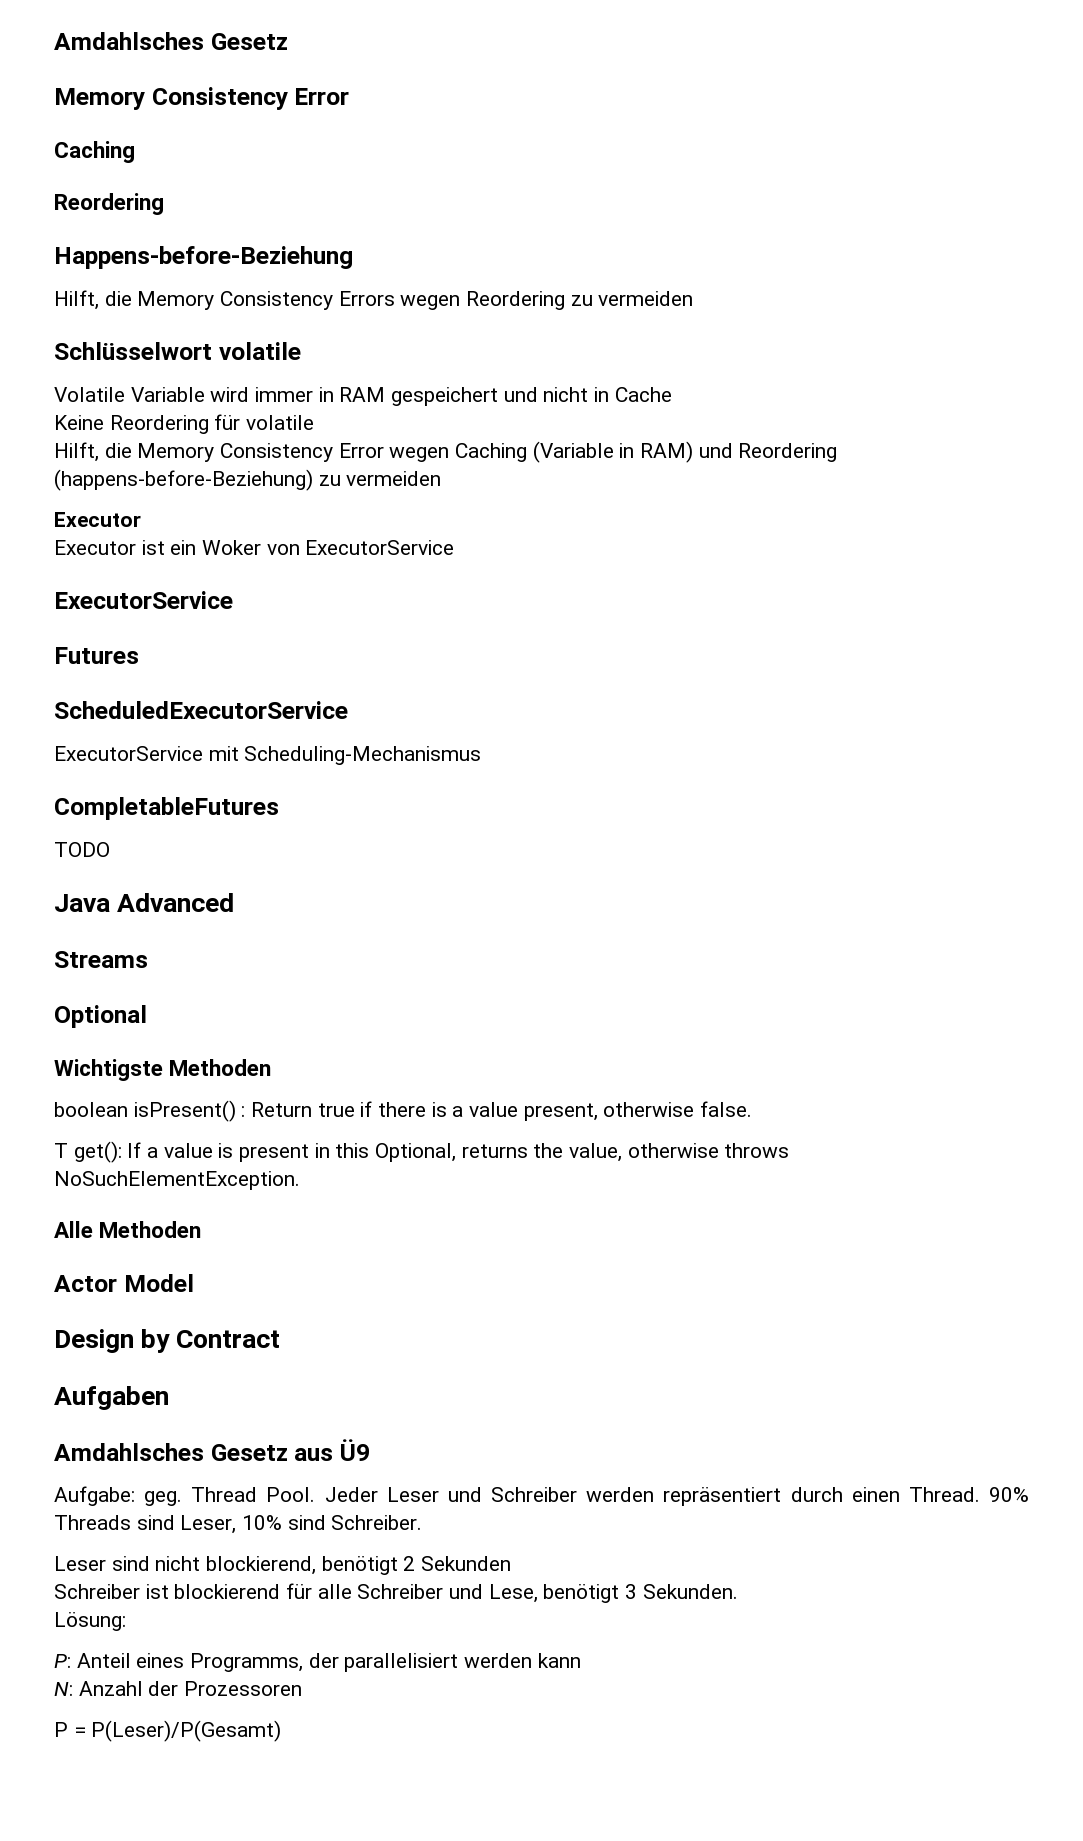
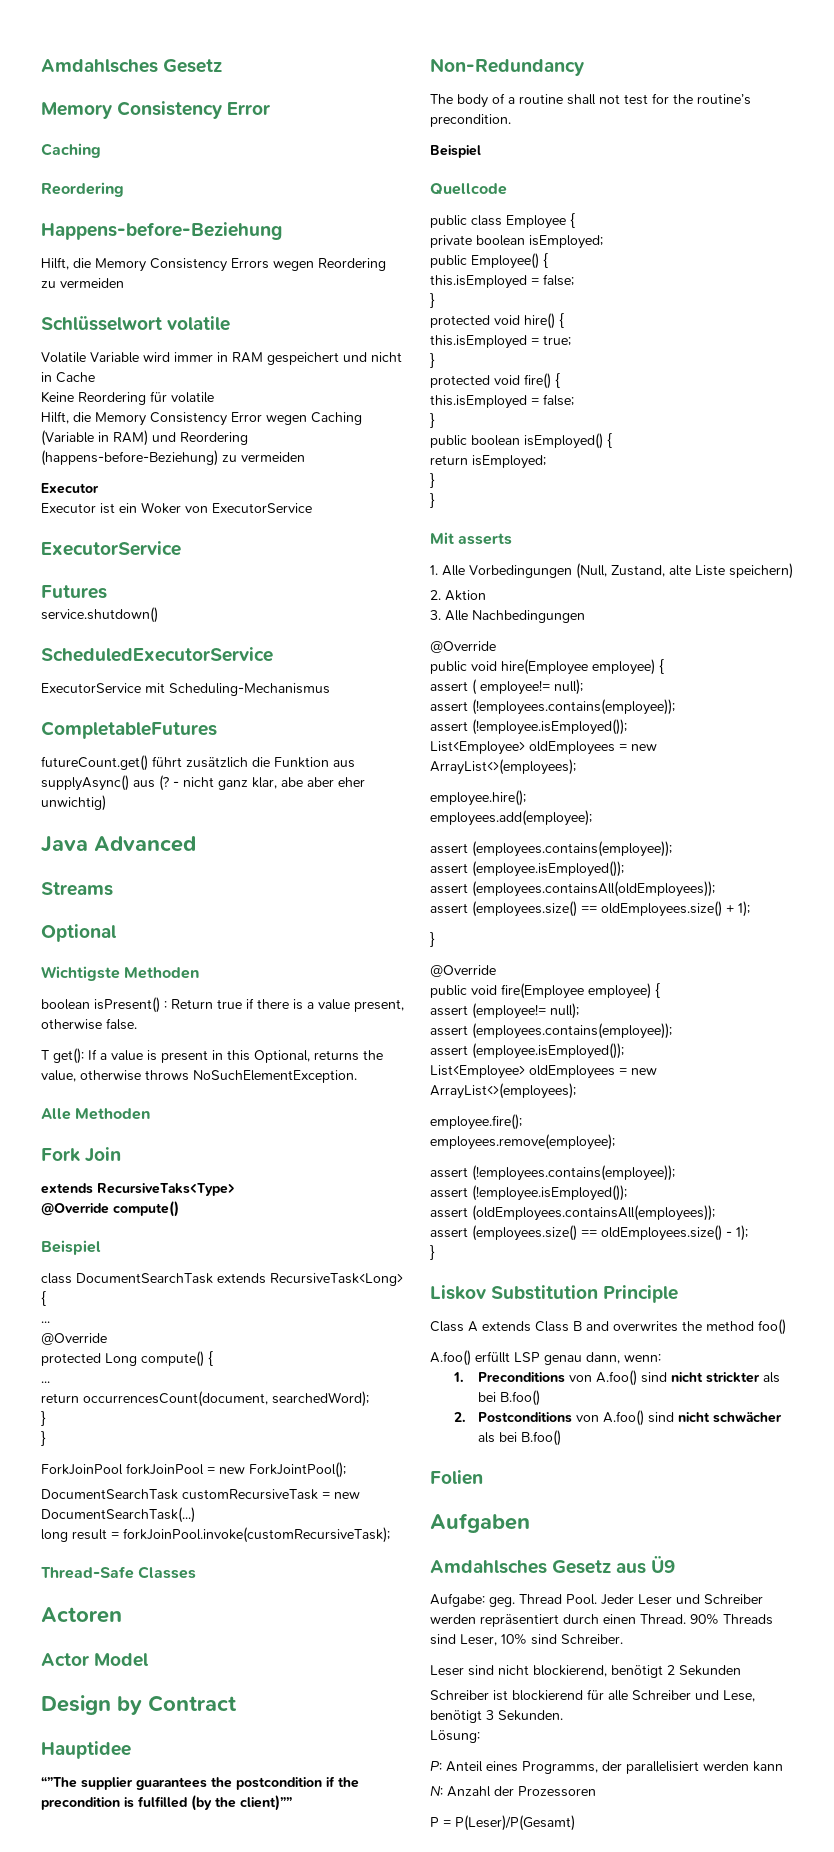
(139, 655) none -> [41,607,158,623] // service.shutdown()
[54,842,110,857] TODO -> [41,755,355,771] [41,775,365,791] [41,795,106,811] futureCount.get() führt zusätzlich die Funktion aus supplyAsync() aus (? - nicht ganz klar, abe aber eher unwichtig)
(202, 1229) none -> [41,1147,122,1163] [41,1183,235,1196] [41,1201,179,1217] [41,1240,101,1255] [41,1273,403,1286] [41,1291,46,1306] [41,1321,50,1323] [41,1333,107,1345] [41,1351,213,1367] [41,1381,50,1383] [41,1391,369,1407] [41,1411,46,1426] [41,1431,46,1446] [41,1462,346,1478] [41,1489,360,1500] [41,1507,195,1523] [41,1527,390,1543] [41,1566,197,1579] [41,1607,122,1623] // Fork Join // extends RecursiveTaks<Type> // @Override compute() // Beispiel // class DocumentSearchTask extends RecursiveTask<Long> { // ... // @Override // protected Long compute() { // ... // return occurrencesCount(document, searchedWord); // } // } // ForkJoinPool forkJoinPool = new ForkJointPool(); // DocumentSearchTask customRecursiveTask = new DocumentSearchTask(...) // long result = forkJoinPool.invoke(customRecursiveTask); // Thread-Safe Classes // Actoren
(281, 1339) none -> [41,1741,131,1759] [41,1776,359,1790] [41,1795,292,1811] [430,58,584,76] [430,93,751,108] [430,114,511,127] [430,145,481,158] [430,183,507,195] [430,213,575,229] [430,235,603,249] [430,253,548,269] [430,274,574,289] [430,293,435,308] [430,313,564,329] [430,335,571,349] [430,353,435,368] [430,373,560,389] [430,394,574,409] [430,413,435,428] [430,433,612,449] [430,455,546,469] [430,473,435,488] [430,493,435,508] [430,532,513,545] [430,563,793,579] [430,590,486,601] [430,610,585,623] [430,641,496,653] [430,659,664,675] [430,679,583,695] [430,699,675,715] [430,719,627,735] [430,741,657,755] [430,759,576,775] [430,790,526,806] [430,810,592,826] [430,841,672,857] [430,861,624,877] [430,881,715,897] [430,901,750,917] [430,932,435,947] [430,965,496,977] [430,983,660,999] [430,1003,579,1019] [430,1023,672,1039] [430,1043,624,1059] [430,1065,657,1079] [430,1083,576,1099] [430,1114,522,1130] [430,1134,615,1150] [430,1165,675,1181] [430,1185,627,1201] [430,1205,715,1221] [430,1225,748,1241] [430,1245,435,1260] [430,1285,679,1303] [430,1319,786,1335] [430,1350,661,1366] [452,1370,780,1386] [477,1390,540,1406] [453,1410,782,1426] [477,1430,561,1446] [430,1470,483,1485] // Hauptidee // “”The supplier guarantees the postcondition if the precondition is fulfilled (by the client)”” // Non-Redundancy // The body of a routine shall not test for the routine’s precondition. // Beispiel // Quellcode // public class Employee { // private boolean isEmployed; // public Employee() { // this.isEmployed = false; // } // protected void hire() { // this.isEmployed = true; // } // protected void fire() { // this.isEmployed = false; // } // public boolean isEmployed() { // return isEmployed; // } // } // Mit asserts // 1. Alle Vorbedingungen (Null, Zustand, alte Liste speichern) // 2. Aktion // 3. Alle Nachbedingungen // @Override // public void hire(Employee employee) { // assert ( employee!= null); // assert (!employees.contains(employee)); // assert (!employee.isEmployed()); // List<Employee> oldEmployees = new ArrayList<>(employees); // employee.hire(); // employees.add(employee); // assert (employees.contains(employee)); // assert (employee.isEmployed()); // assert (employees.containsAll(oldEmployees)); // assert (employees.size() == oldEmployees.size() + 1); // } // @Override // public void fire(Employee employee) { // assert (employee!= null); // assert (employees.contains(employee)); // assert (employee.isEmployed()); // List<Employee> oldEmployees = new ArrayList<>(employees); // employee.fire(); // employees.remove(employee); // assert (!employees.contains(employee)); // assert (!employee.isEmployed()); // assert (oldEmployees.containsAll(employees)); // assert (employees.size() == oldEmployees.size() - 1); // } // Liskov Substitution Principle // Class A extends Class B and overwrites the method foo() // A.foo() erfüllt LSP genau dann, wenn: // 1. Preconditions von A.foo() sind nicht strickter als bei B.foo() // 2. Postconditions von A.foo() sind nicht schwächer als bei B.foo() // Folien

